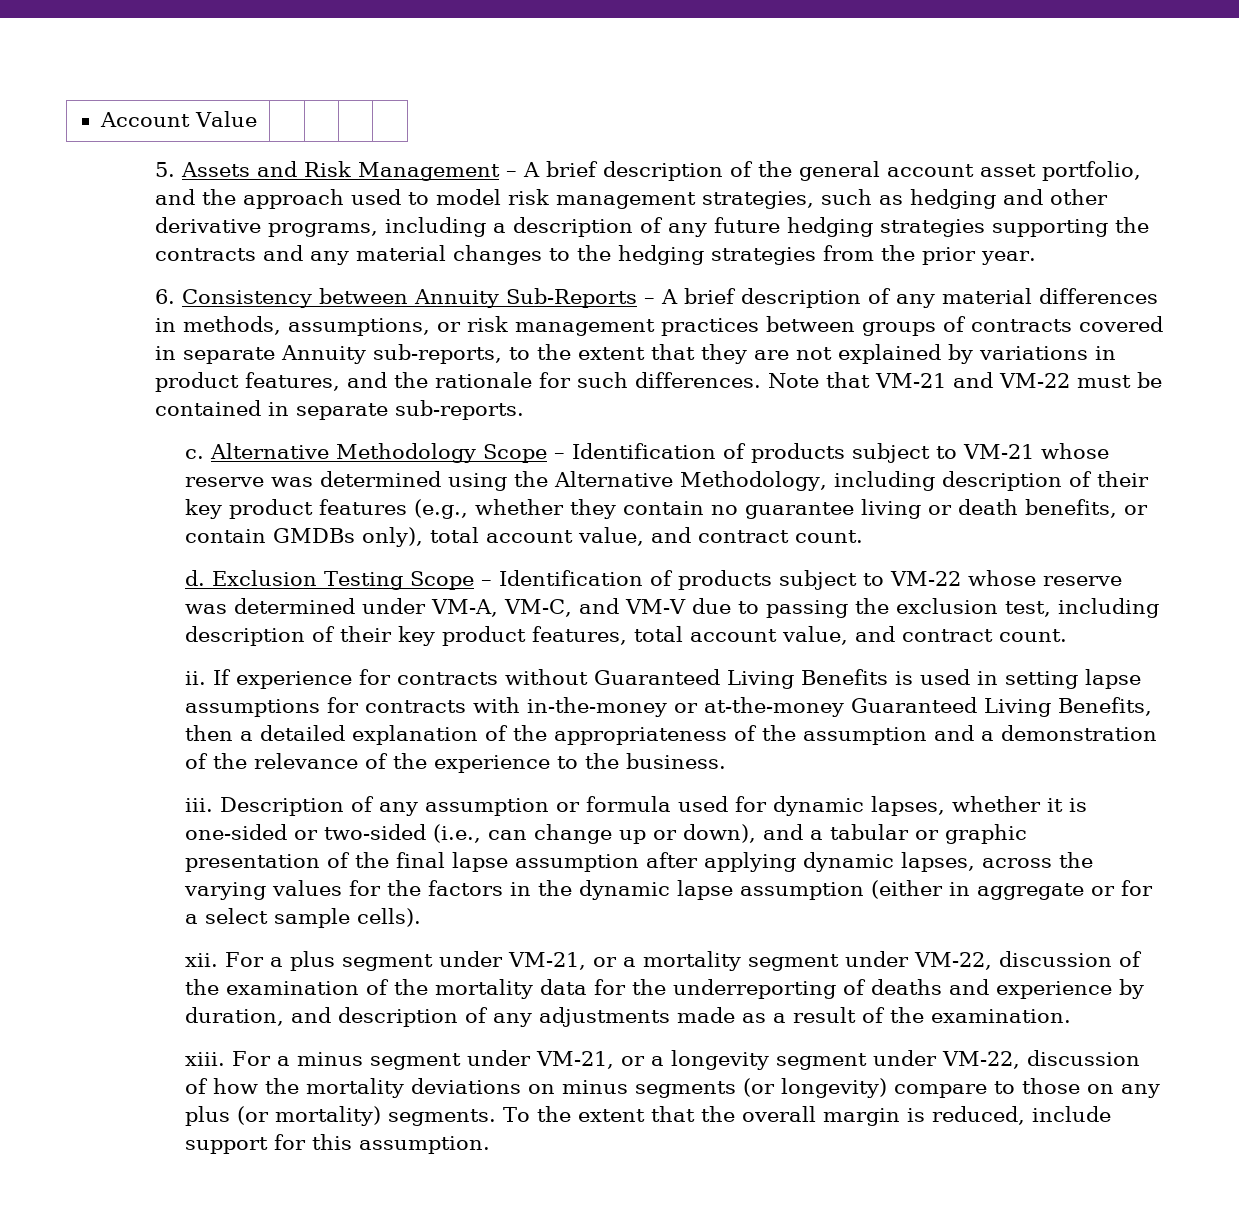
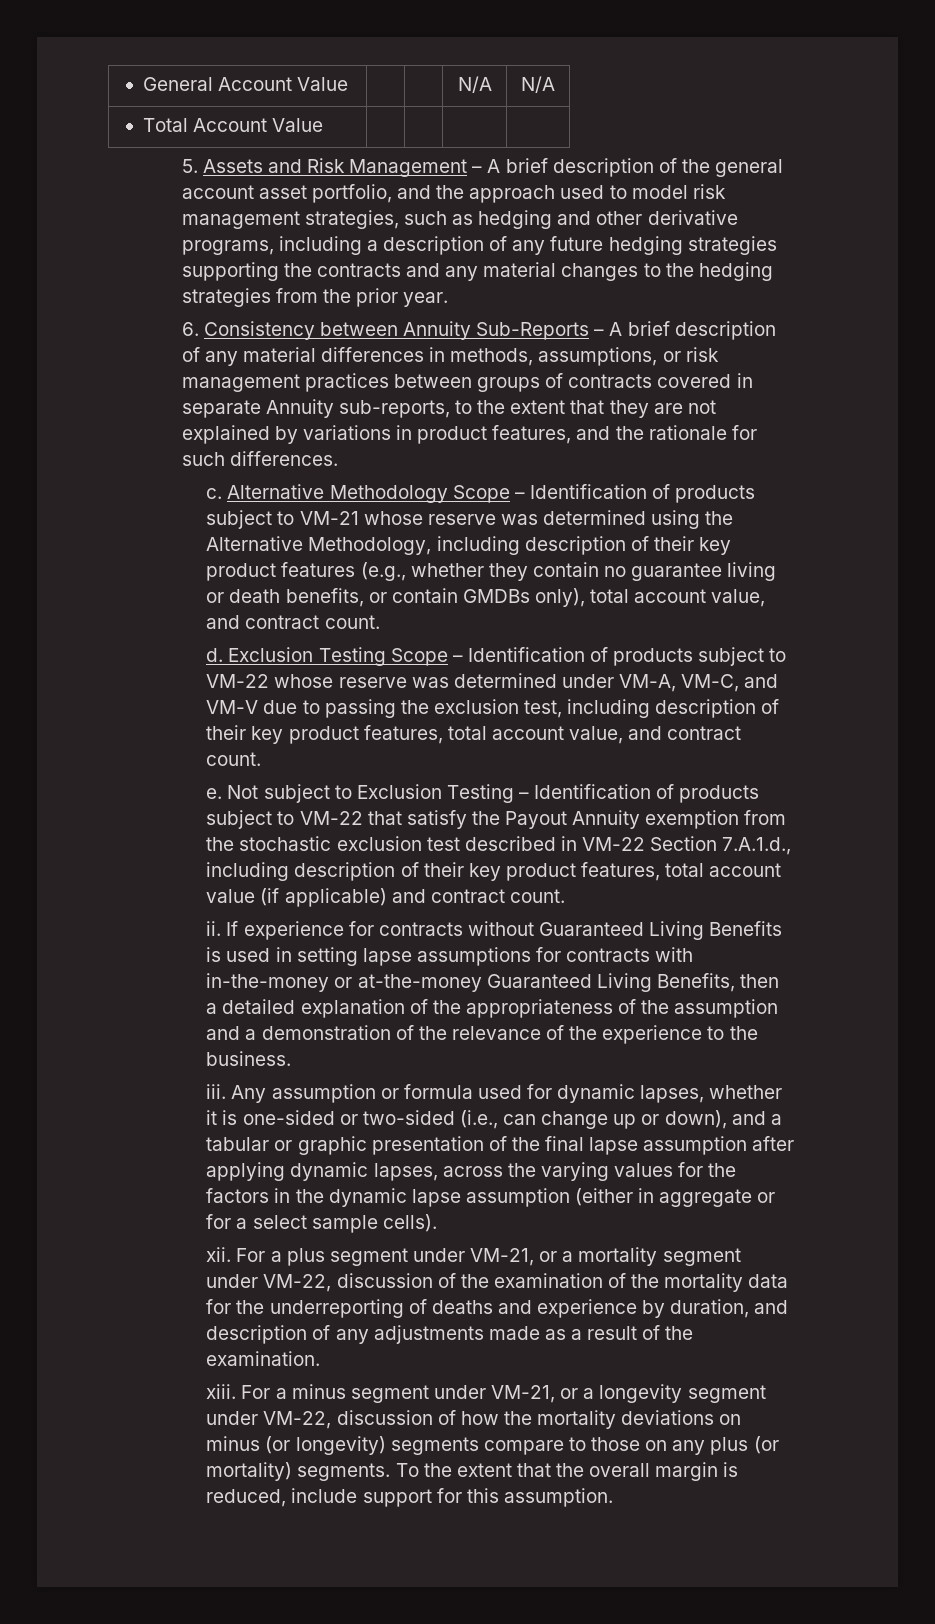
(99, 119) none -> [143,77,349,91] [457,76,492,93] [521,76,555,93] [143,118,189,132] General Account Value | | | N/A | N/A // Total
[768,372,1163,388] [155,400,525,420] Note that VM-21 and VM-22 must be contained in separate sub-reports. -> (338, 458) none
(1068, 635) none -> [206,784,760,803] [206,810,787,829] [206,836,792,855] [206,862,782,881] [206,888,565,907] // e. Not subject to Exclusion Testing – Identification of products subject to VM-22 that satisfy the Payout Annuity exemption from the stochastic exclusion test described in VM-22 Section 7.A.1.d., including description of their key product features, total account value (if applicable) and contract count.
[220,796,419,816] Description of any -> [231,1085,267,1103] Any
[635,1081,737,1098] segments -> (261, 1443) none
(888, 1088) none -> [390,1437,479,1455] segments

